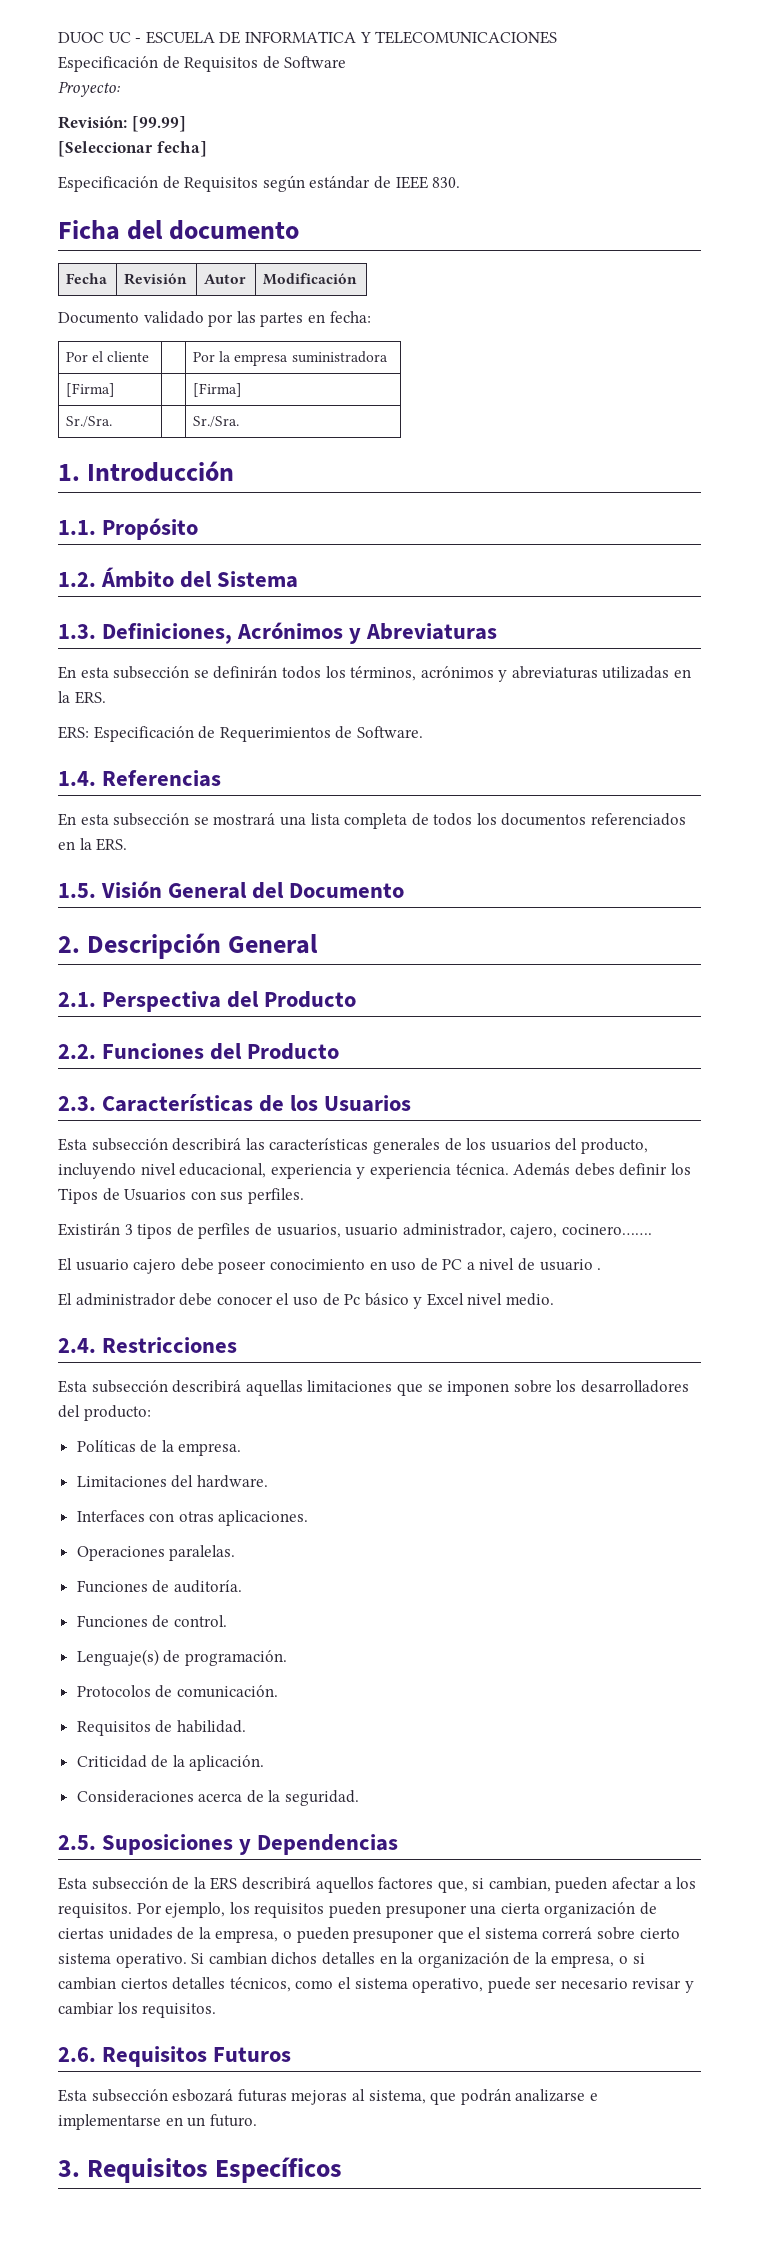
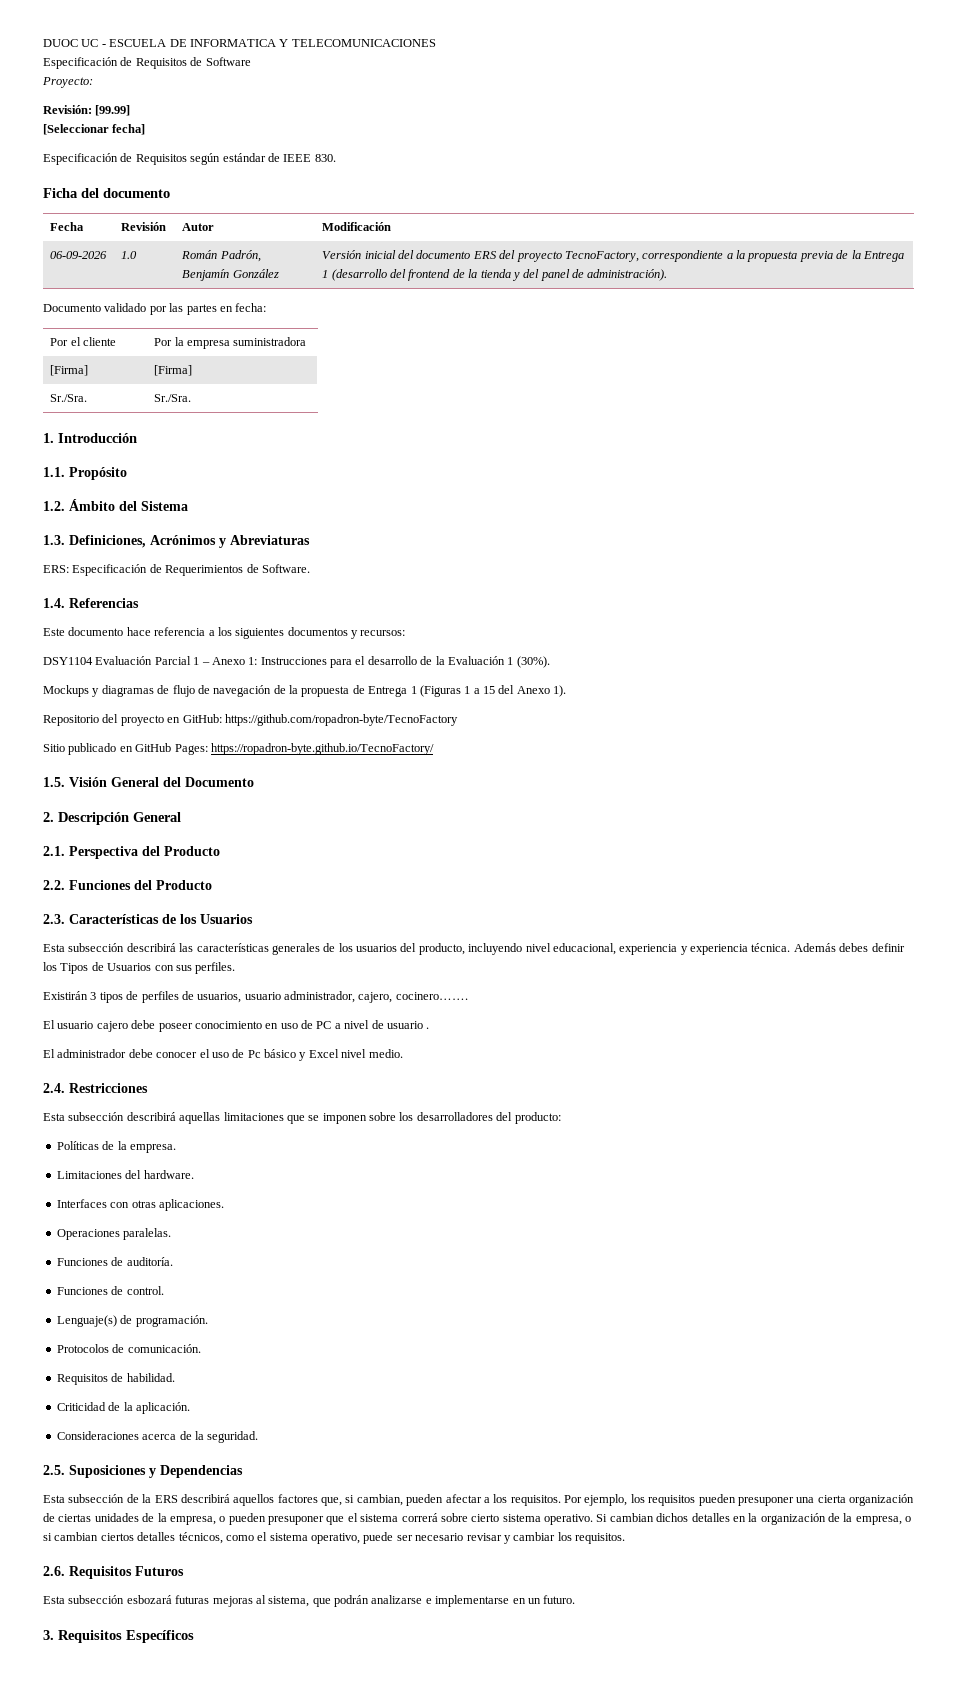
(358, 279) none -> [50,251,108,259] [121,251,138,259] [181,250,261,262] [182,269,279,281] [322,250,904,262] [322,269,668,281] // 06-09-2026 | 1.0 | Román Padrón, Benjamín González | Versión inicial del documento ERS del proyecto TecnoFactory, correspondiente a la propuesta previa de la Entrega 1 (desarrollo del frontend de la tienda y del panel de administración).
[58,666,692,682] [58,691,106,704] // En esta subsección se definirán todos los términos, acrónimos y abreviaturas utilizadas en la ERS. -> (310, 540) none
[58,813,687,829] [58,838,128,851] En esta subsección se mostrará una lista completa de todos los documentos referenciados en la ERS. -> [43,627,406,639] [43,656,550,668] [43,685,567,697] [43,714,458,726] [43,743,434,755] Este documento hace referencia a los siguientes documentos y recursos: // DSY1104 Evaluación Parcial 1 – Anexo 1: Instrucciones para el desarrollo de la Evaluación 1 (30%). // Mockups y diagramas de flujo de navegación de la propuesta de Entrega 1 (Figuras 1 a 15 del Anexo 1). // Repositorio del proyecto en GitHub: https://github.com/ropadron-byte/TecnoFactory // Sitio publicado en GitHub Pages: https://ropadron-byte.github.io/TecnoFactory/

